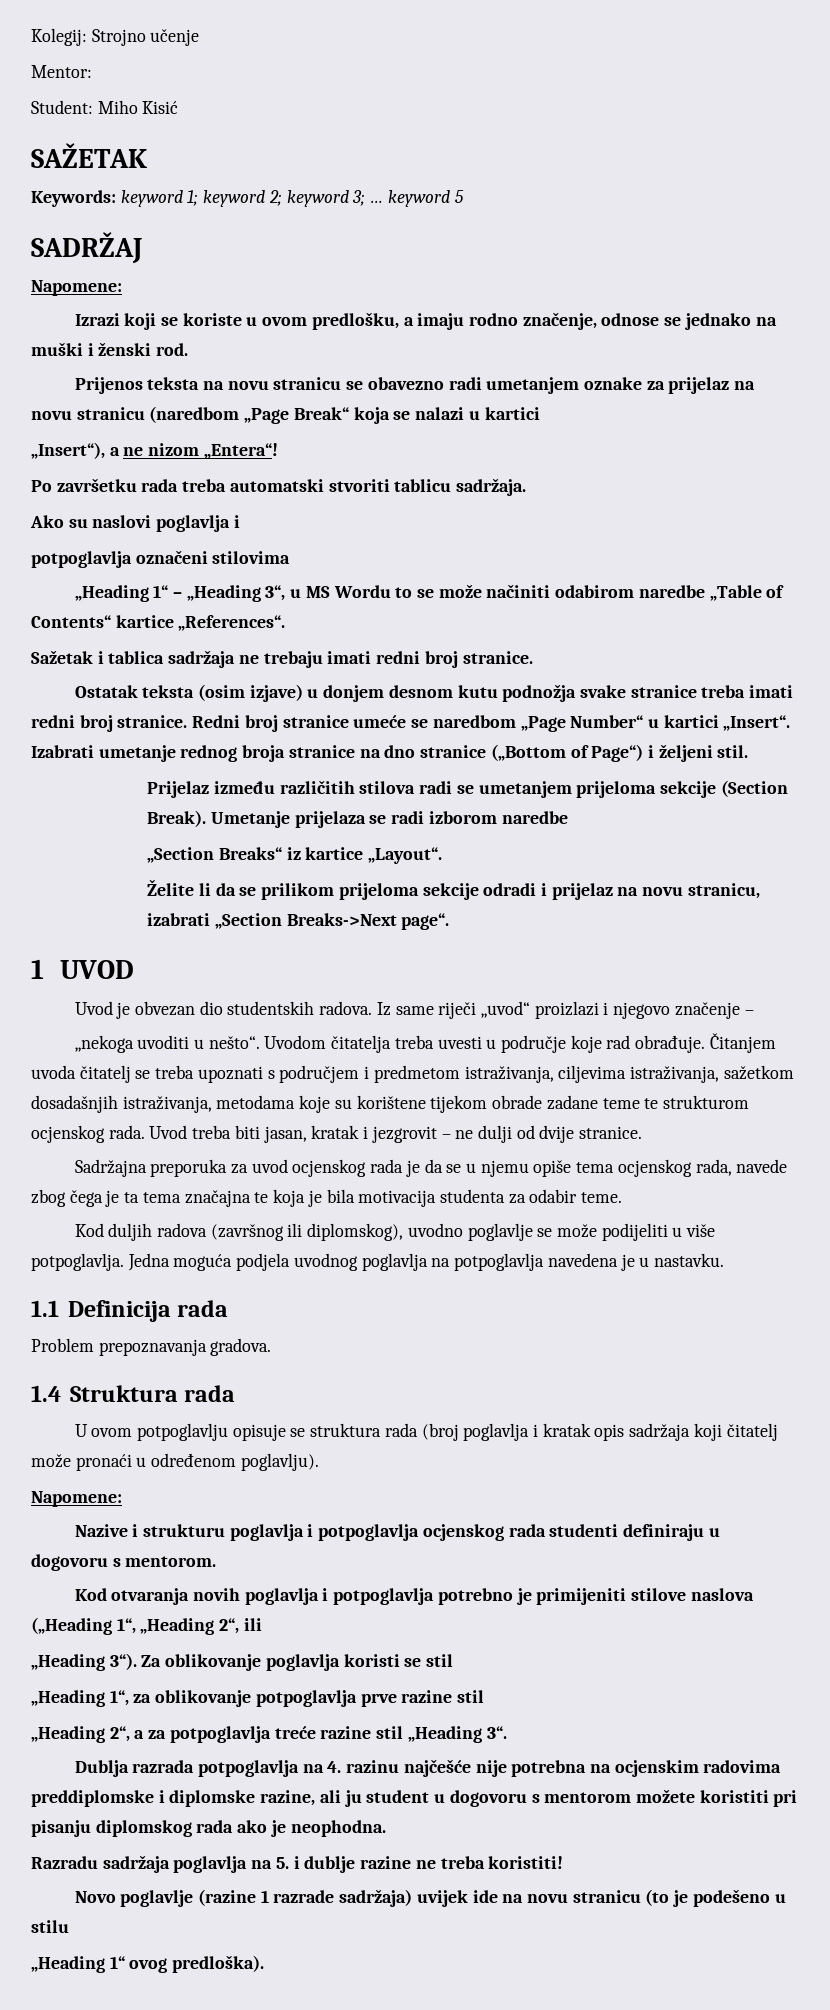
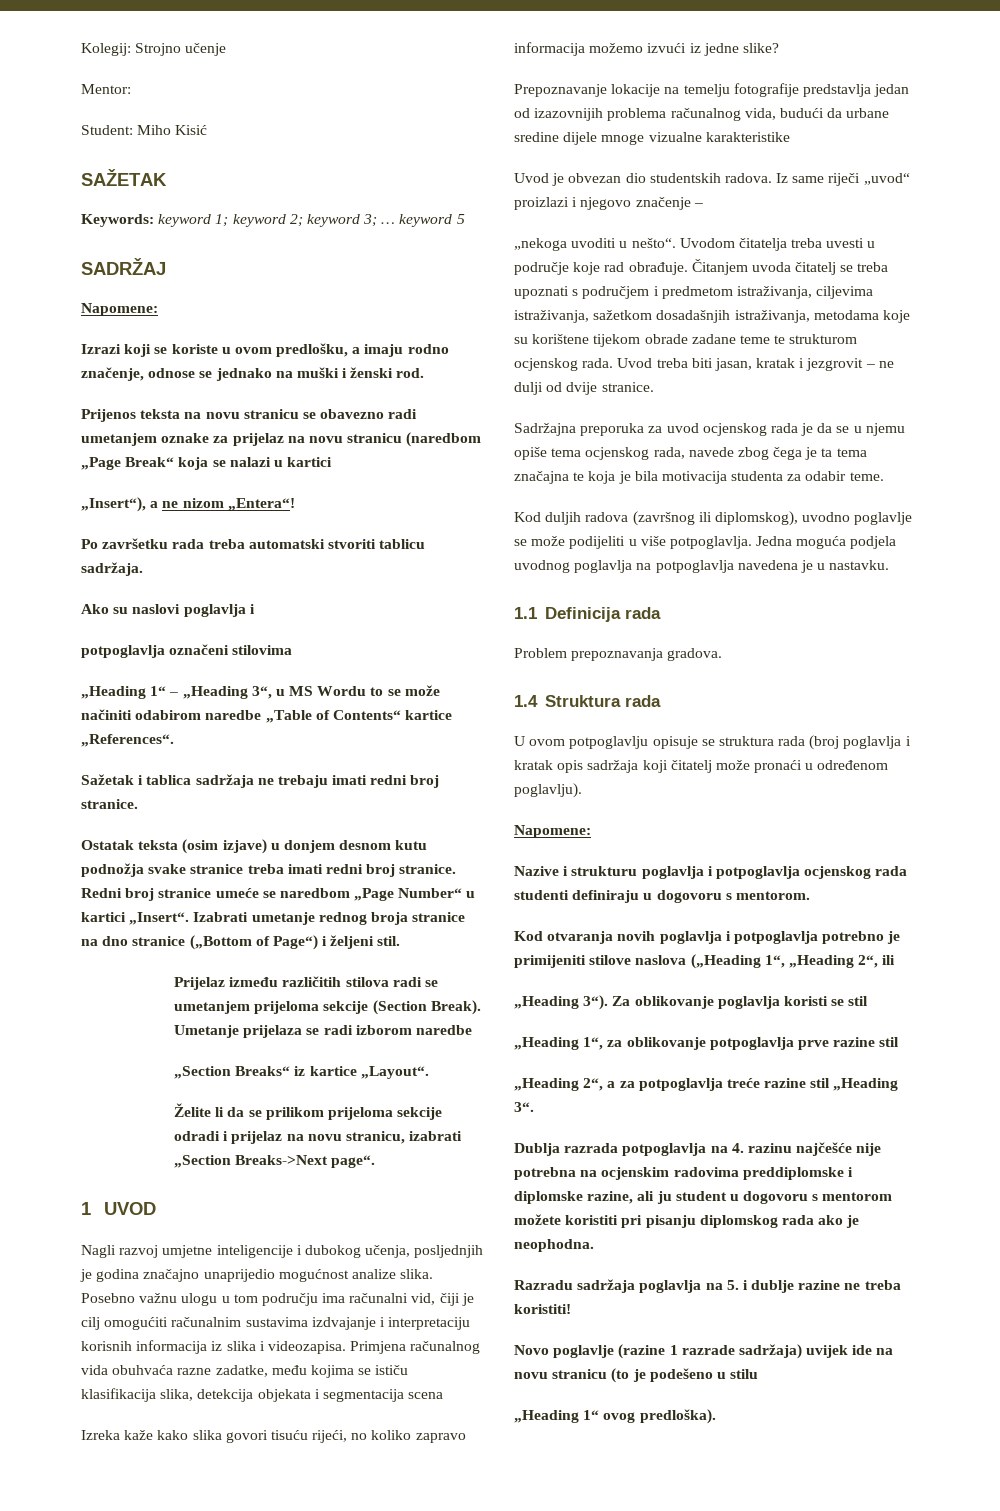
(135, 969) none -> [81,1245,484,1258] [80,1269,434,1282] [81,1293,474,1306] [81,1317,471,1330] [81,1340,481,1354] [81,1365,409,1378] [81,1388,444,1402] [81,1430,466,1443] [514,42,779,56] [514,83,910,97] [514,108,890,121] [514,132,790,145] // Nagli razvoj umjetne inteligencije i dubokog učenja, posljednjih je godina značajno unaprijedio mogućnost analize slika. Posebno važnu ulogu u tom području ima računalni vid, čiji je cilj omogućiti računalnim sustavima izdvajanje i interpretaciju korisnih informacija iz slika i videozapisa. Primjena računalnog vida obuhvaća razne zadatke, među kojima se ističu klasifikacija slika, detekcija objekata i segmentacija scena // Izreka kaže kako slika govori tisuću rijeći, no koliko zapravo informacija možemo izvući iz jedne slike? // Prepoznavanje lokacije na temelju fotografije predstavlja jedan od izazovnijih problema računalnog vida, budući da urbane sredine dijele mnoge vizualne karakteristike

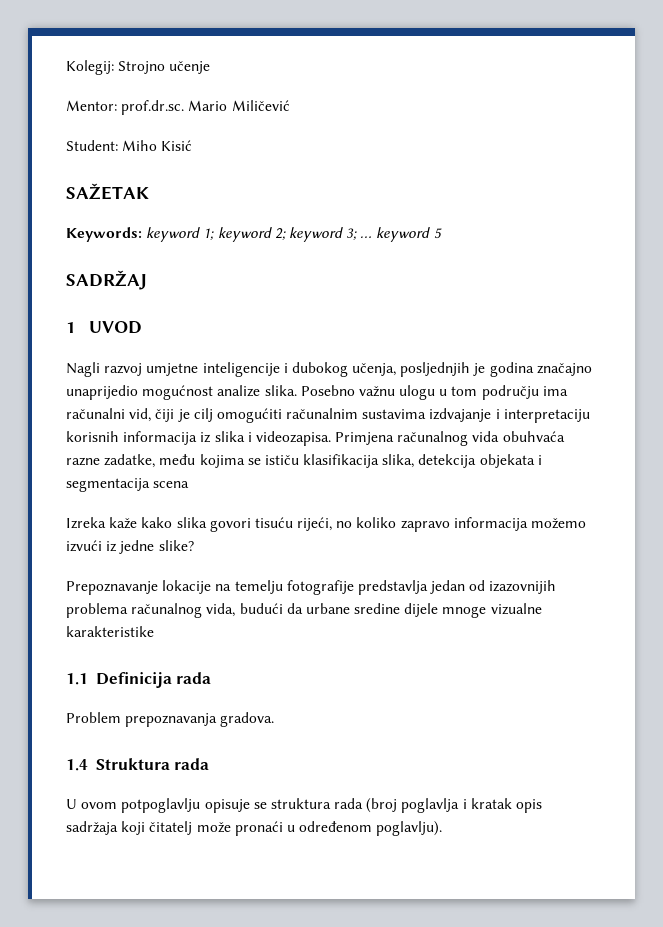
(131, 89) none -> [121,100,290,115] prof.dr.sc. Mario Miličević
[81,303,158,316] [81,343,449,357] [81,367,425,381] [81,409,418,422] [81,432,482,447] [81,457,333,470] [81,497,295,512] [81,538,426,549] [81,562,143,576] [81,604,255,617] [81,644,293,658] [81,685,440,699] [81,709,453,723] [81,734,174,747] [81,774,440,788] [81,799,138,809] [81,839,428,854] [81,863,457,877] [81,888,476,901] [81,912,466,925] [81,935,401,950] [174,976,439,990] [174,1000,481,1015] [174,1025,473,1038] [174,1066,429,1079] [174,1103,443,1120] [174,1131,463,1144] [174,1155,376,1168] // Napomene: // Izrazi koji se koriste u ovom predlošku, a imaju rodno značenje, odnose se jednako na muški i ženski rod. // Prijenos teksta na novu stranicu se obavezno radi umetanjem oznake za prijelaz na novu stranicu (naredbom „Page Break“ koja se nalazi u kartici // „Insert“), a ne nizom „Entera“! // Po završetku rada treba automatski stvoriti tablicu sadržaja. // Ako su naslovi poglavlja i // potpoglavlja označeni stilovima // „Heading 1“ – „Heading 3“, u MS Wordu to se može načiniti odabirom naredbe „Table of Contents“ kartice „References“. // Sažetak i tablica sadržaja ne trebaju imati redni broj stranice. // Ostatak teksta (osim izjave) u donjem desnom kutu podnožja svake stranice treba imati redni broj stranice. Redni broj stranice umeće se naredbom „Page Number“ u kartici „Insert“. Izabrati umetanje rednog broja stranice na dno stranice („Bottom of Page“) i željeni stil. // Prijelaz između različitih stilova radi se umetanjem prijeloma sekcije (Section Break). Umetanje prijelaza se radi izborom naredbe // „Section Breaks“ iz kartice „Layout“. // Želite li da se prilikom prijeloma sekcije odradi i prijelaz na novu stranicu, izabrati „Section Breaks->Next page“. -> (147, 280) none
[514,173,910,186] [514,197,703,210] [514,238,876,251] [514,259,889,275] [514,286,874,299] [514,310,910,323] [514,334,858,347] [514,358,894,371] [514,382,654,395] [514,423,905,436] [514,447,867,460] [514,471,884,484] [514,511,913,526] [514,536,897,549] [514,560,890,573] // Uvod je obvezan dio studentskih radova. Iz same riječi „uvod“ proizlazi i njegovo značenje – // „nekoga uvoditi u nešto“. Uvodom čitatelja treba uvesti u područje koje rad obrađuje. Čitanjem uvoda čitatelj se treba upoznati s područjem i predmetom istraživanja, ciljevima istraživanja, sažetkom dosadašnjih istraživanja, metodama koje su korištene tijekom obrade zadane teme te strukturom ocjenskog rada. Uvod treba biti jasan, kratak i jezgrovit – ne dulji od dvije stranice. // Sadržajna preporuka za uvod ocjenskog rada je da se u njemu opiše tema ocjenskog rada, navede zbog čega je ta tema značajna te koja je bila motivacija studenta za odabir teme. // Kod duljih radova (završnog ili diplomskog), uvodno poglavlje se može podijeliti u više potpoglavlja. Jedna moguća podjela uvodnog poglavlja na potpoglavlja navedena je u nastavku. -> (154, 631) none
[514,825,591,838] [514,866,908,879] [514,890,810,903] [514,931,901,944] [514,954,896,969] [514,995,869,1010] [514,1037,900,1050] [514,1078,899,1091] [514,1102,534,1112] [514,1142,882,1156] [514,1167,853,1180] [514,1191,893,1204] [514,1214,860,1228] [514,1239,594,1252] [514,1279,901,1293] [514,1304,571,1314] [514,1344,894,1359] [514,1368,759,1383] [514,1409,716,1424] // Napomene: // Nazive i strukturu poglavlja i potpoglavlja ocjenskog rada studenti definiraju u dogovoru s mentorom. // Kod otvaranja novih poglavlja i potpoglavlja potrebno je primijeniti stilove naslova („Heading 1“, „Heading 2“, ili // „Heading 3“). Za oblikovanje poglavlja koristi se stil // „Heading 1“, za oblikovanje potpoglavlja prve razine stil // „Heading 2“, a za potpoglavlja treće razine stil „Heading 3“. // Dublja razrada potpoglavlja na 4. razinu najčešće nije potrebna na ocjenskim radovima preddiplomske i diplomske razine, ali ju student u dogovoru s mentorom možete koristiti pri pisanju diplomskog rada ako je neophodna. // Razradu sadržaja poglavlja na 5. i dublje razine ne treba koristiti! // Novo poglavlje (razine 1 razrade sadržaja) uvijek ide na novu stranicu (to je podešeno u stilu // „Heading 1“ ovog predloška). -> (443, 828) none

